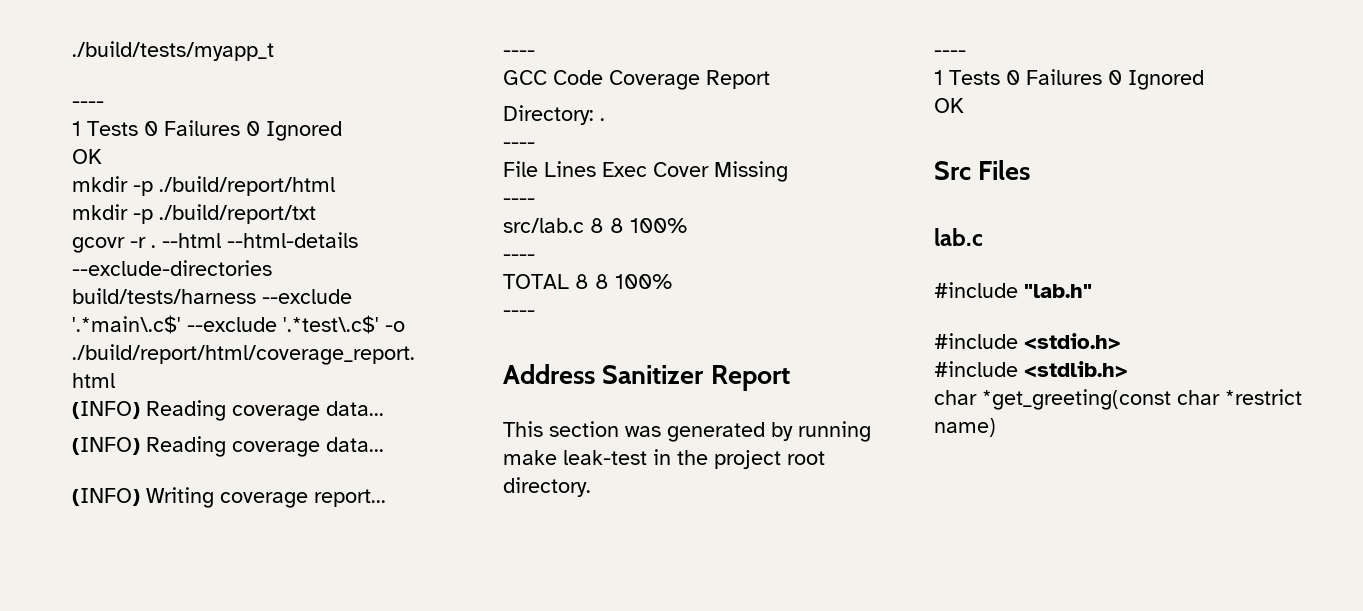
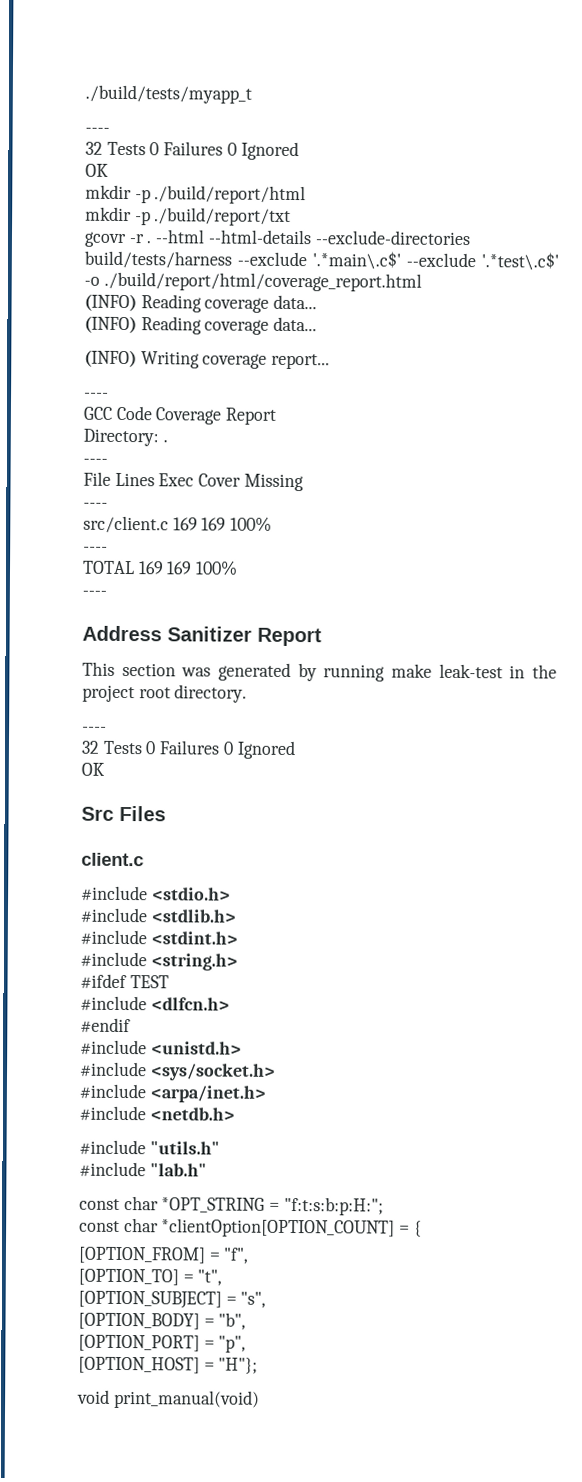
[72,121,81,136] 1 -> [85,141,103,155] 32
[503,218,624,233] src/lab.c 8 8 -> [83,515,227,534] src/client.c 169 169
[575,274,609,289] 8 8 -> [137,561,193,575] 169 169
[934,70,943,85] 1 -> [81,740,99,754] 32
[934,228,983,246] [934,282,1092,298] lab.c // #include "lab.h" -> [81,852,144,867] client.c
[934,389,1302,410] [934,418,996,437] char *get_greeting(const char *restrict name) -> [80,929,238,946] [80,951,238,971] [80,973,169,990] [80,995,230,1012] [80,1017,131,1034] [80,1039,242,1056] [80,1061,276,1081] [79,1083,266,1103] [79,1105,235,1122] [79,1139,220,1156] [79,1161,207,1178] [79,1196,384,1216] [79,1218,422,1238] [78,1246,249,1264] [78,1268,223,1286] [78,1290,267,1309] [78,1312,247,1330] [78,1334,247,1353] [78,1356,259,1374] [77,1389,260,1409] #include <stdint.h> // #include <string.h> // #ifdef TEST // #include <dlfcn.h> // #endif // #include <unistd.h> // #include <sys/socket.h> // #include <arpa/inet.h> // #include <netdb.h> // #include "utils.h" // #include "lab.h" // const char *OPT_STRING = "f:t:s:b:p:H:"; // const char *clientOption[OPTION_COUNT] = { // [OPTION_FROM] = "f", // [OPTION_TO] = "t", // [OPTION_SUBJECT] = "s", // [OPTION_BODY] = "b", // [OPTION_PORT] = "p", // [OPTION_HOST] = "H"}; // void print_manual(void)

